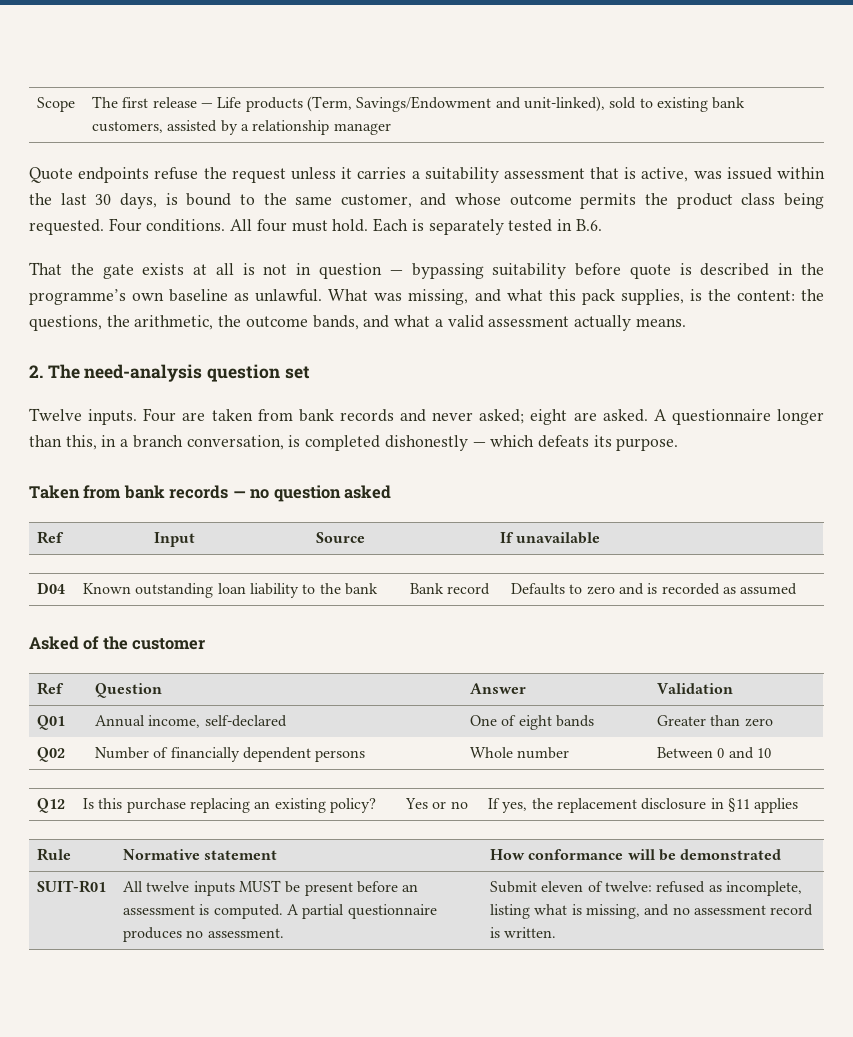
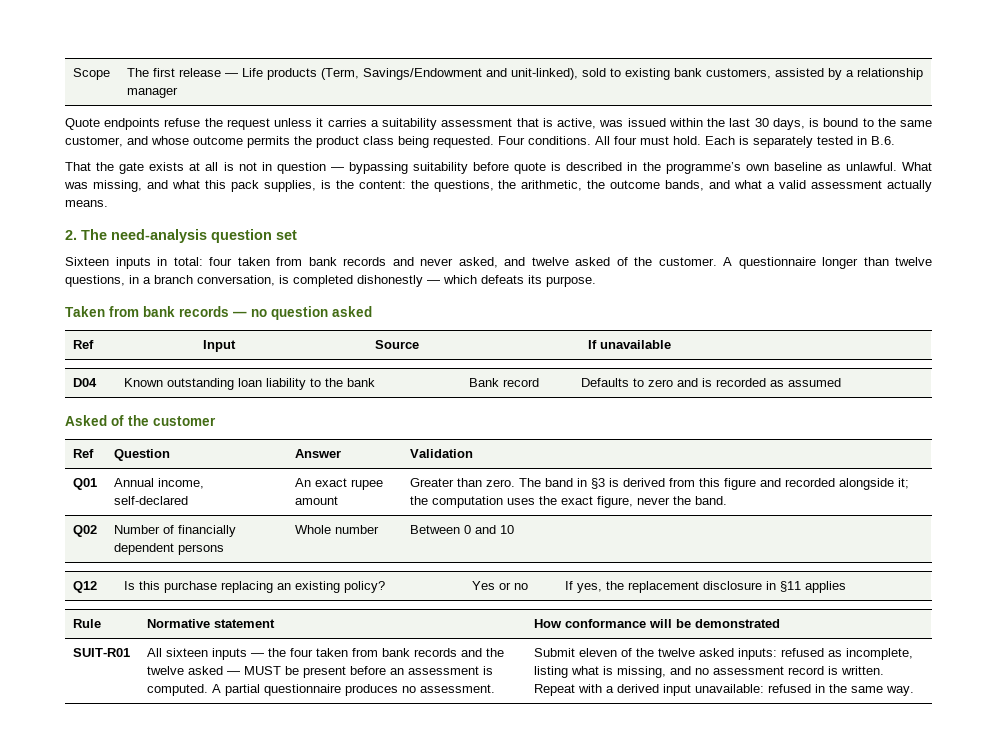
[29,408,206,425] Twelve inputs. Four are -> [65,257,232,269] Sixteen inputs in total: four
[479,409,648,425] asked; eight are asked. -> [458,257,717,268] asked, and twelve asked of the customer.
[65,435,97,450] this, -> [895,257,932,266] [65,275,125,287] twelve questions,
[470,715,595,730] [657,715,773,727] One of eight bands | Greater than zero -> [295,478,384,490] [295,496,339,505] [410,478,910,490] [410,496,728,508] An exact rupee amount | Greater than zero. The band in §3 is derived from this figure and recorded alongside it; the computation uses the exact figure, never the band.
[146,881,235,896] twelve inputs -> [166,648,505,660] [147,666,241,675] sixteen inputs — the four taken from bank records and the twelve asked —
[605,881,653,892] twelve: -> [636,648,778,660] the twelve asked inputs:
(557, 932) none -> [534,684,915,696] Repeat with a derived input unavailable: refused in the same way.

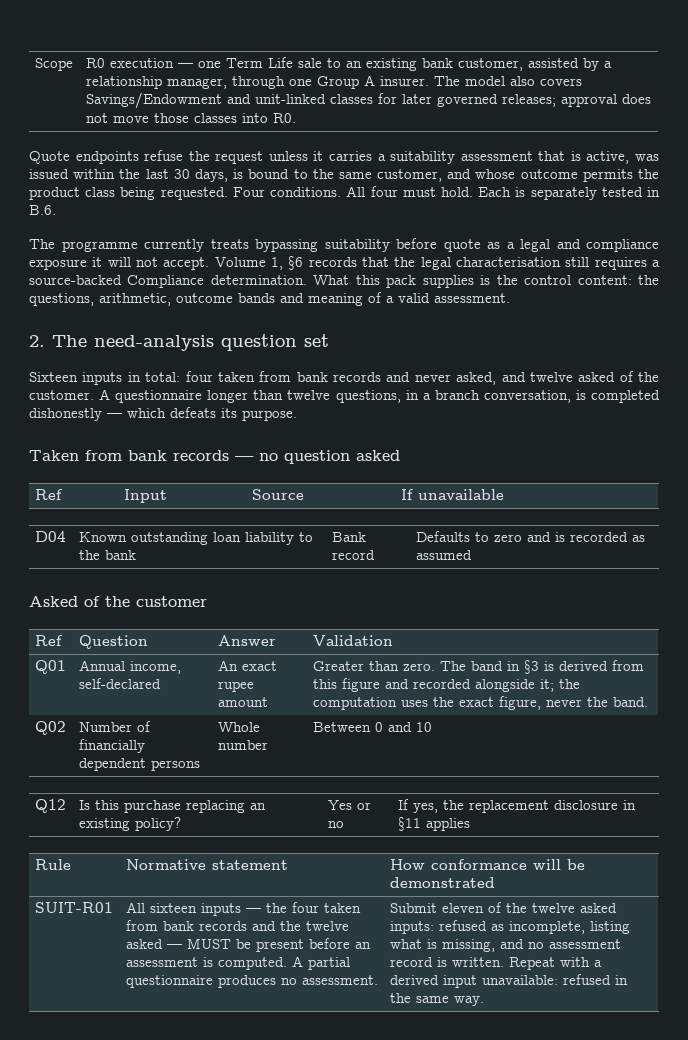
[127,68,622,80] The first release — Life products (Term, Savings/Endowment and unit-linked), sold to -> [86,57,363,68] R0 execution — one Term Life sale to an
[706,68,772,79] customers, -> [458,58,524,71] customer,
[127,87,179,98] manager -> [167,75,583,89] [86,92,652,109] [86,113,297,123] manager, through one Group A insurer. The model also covers Savings/Endowment and unit-linked classes for later governed releases; approval does not move those classes into R0.
[65,162,933,174] [64,180,200,192] That the gate exists at all is not in question — bypassing suitability before quote is described in the programme’s own baseline as unlawful. What was missing, and what -> [29,238,659,252] [29,256,661,270] [29,275,350,288] The programme currently treats bypassing suitability before quote as a legal and compliance exposure it will not accept. Volume 1, §6 records that the legal characterisation still requires a source-backed Compliance determination. What
[263,180,316,192] supplies, -> [422,275,474,288] supplies
(354, 184) none -> [524,275,572,285] control
[498,180,933,192] [65,200,108,207] the arithmetic, the outcome bands, and what a valid assessment actually means. -> [99,292,510,306] arithmetic, outcome bands and meaning of a valid assessment.

